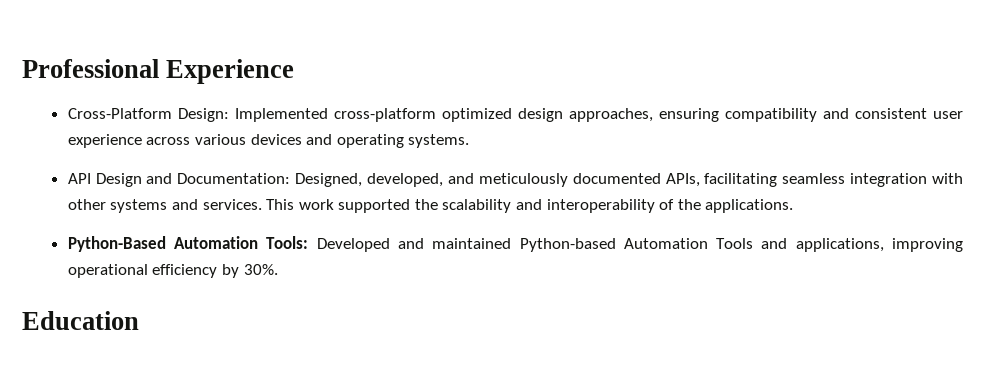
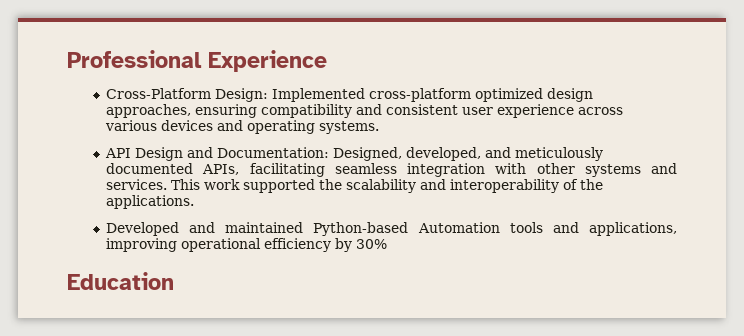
[67,236,309,252] Python-Based Automation Tools: -> (195, 202) none
[716,238,754,249] Tools -> [509,222,543,233] tools
[243,264,278,275] 30%. -> [356,239,388,249] 30%

